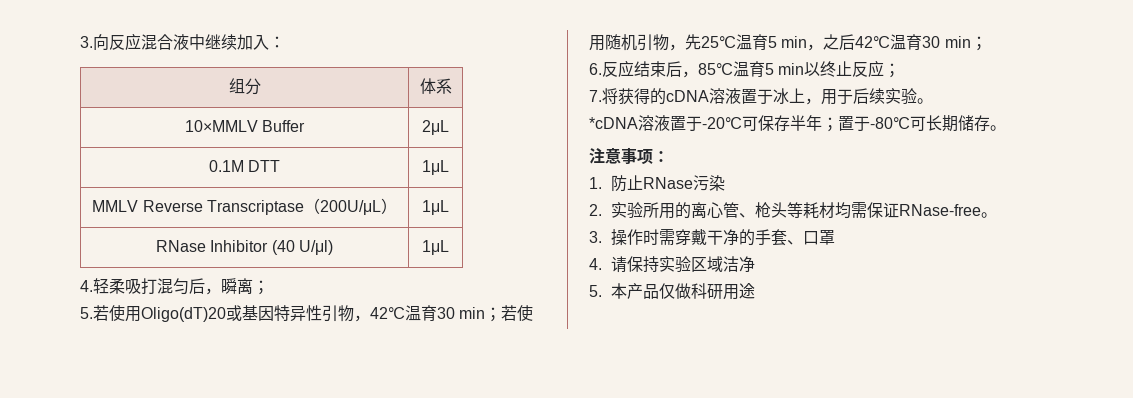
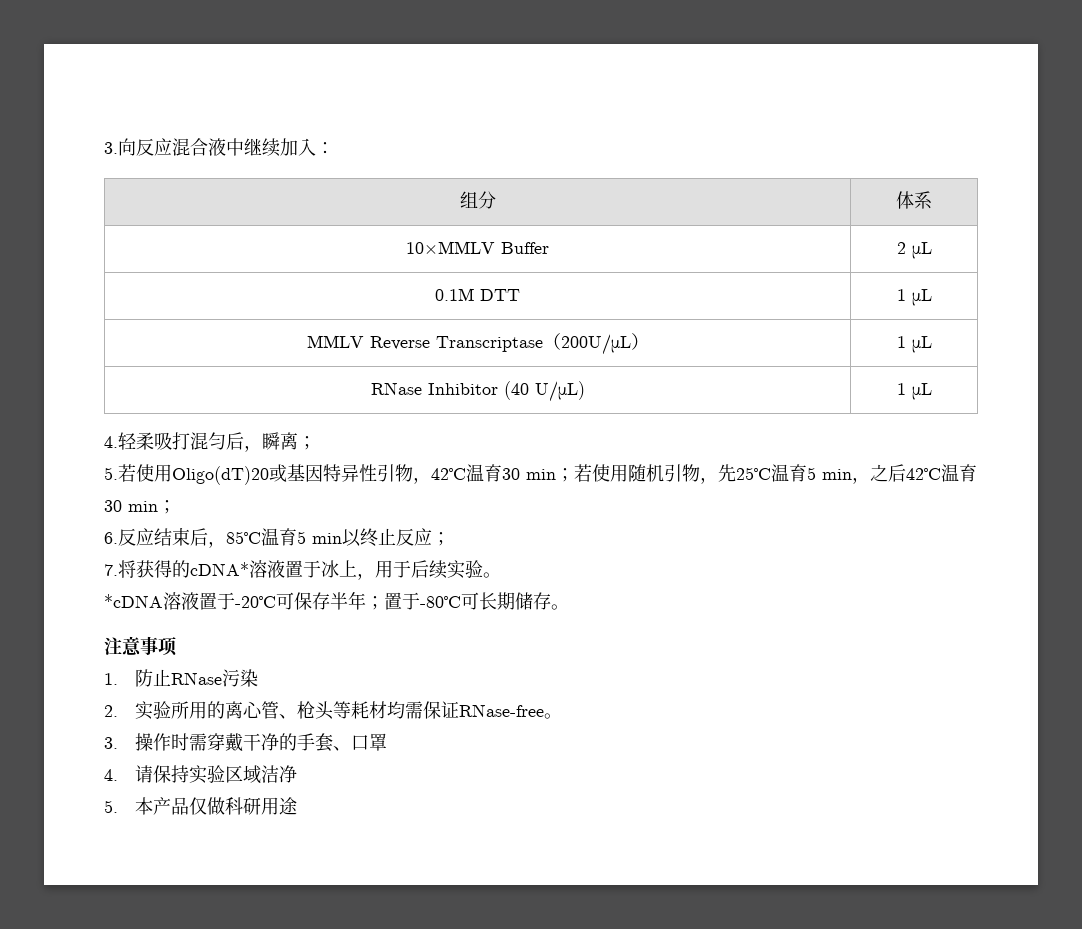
[422,120,449,135] 2μL -> [896,242,932,259] 2 μL
[422,160,449,175] 1μL -> [896,289,932,306] 1 μL
[422,200,449,215] 1μL -> [896,336,932,353] 1 μL
[298,240,333,255] [422,240,449,255] U/μl) | 1μL -> [534,381,585,402] [896,383,932,400] U/μL) | 1 μL
[666,90,709,102] cDNA -> [190,562,249,576] cDNA*
[653,151,669,162] ： -> (177, 646) none

